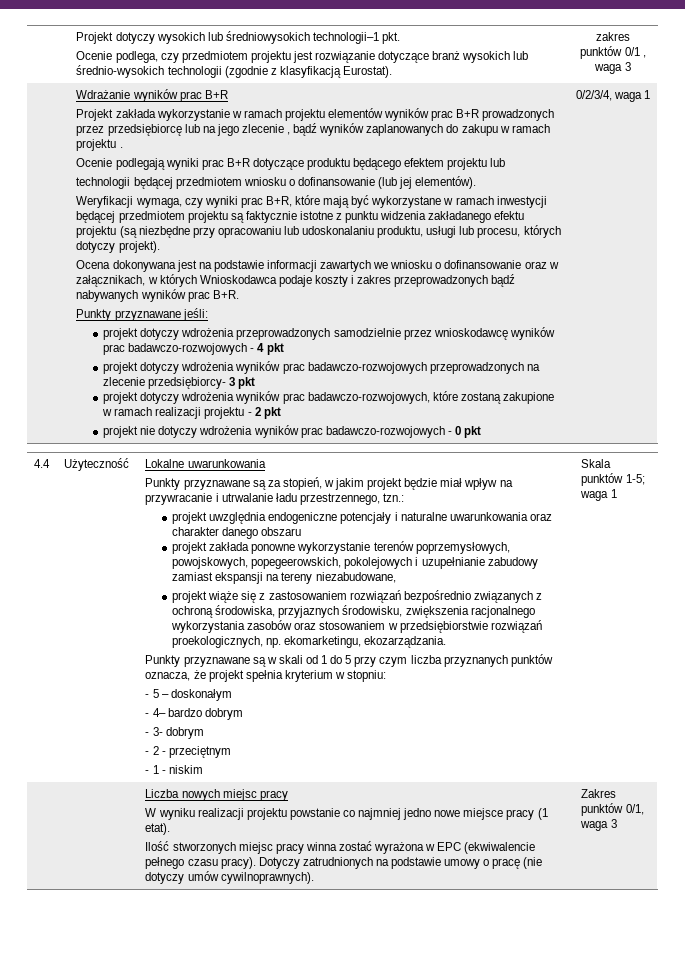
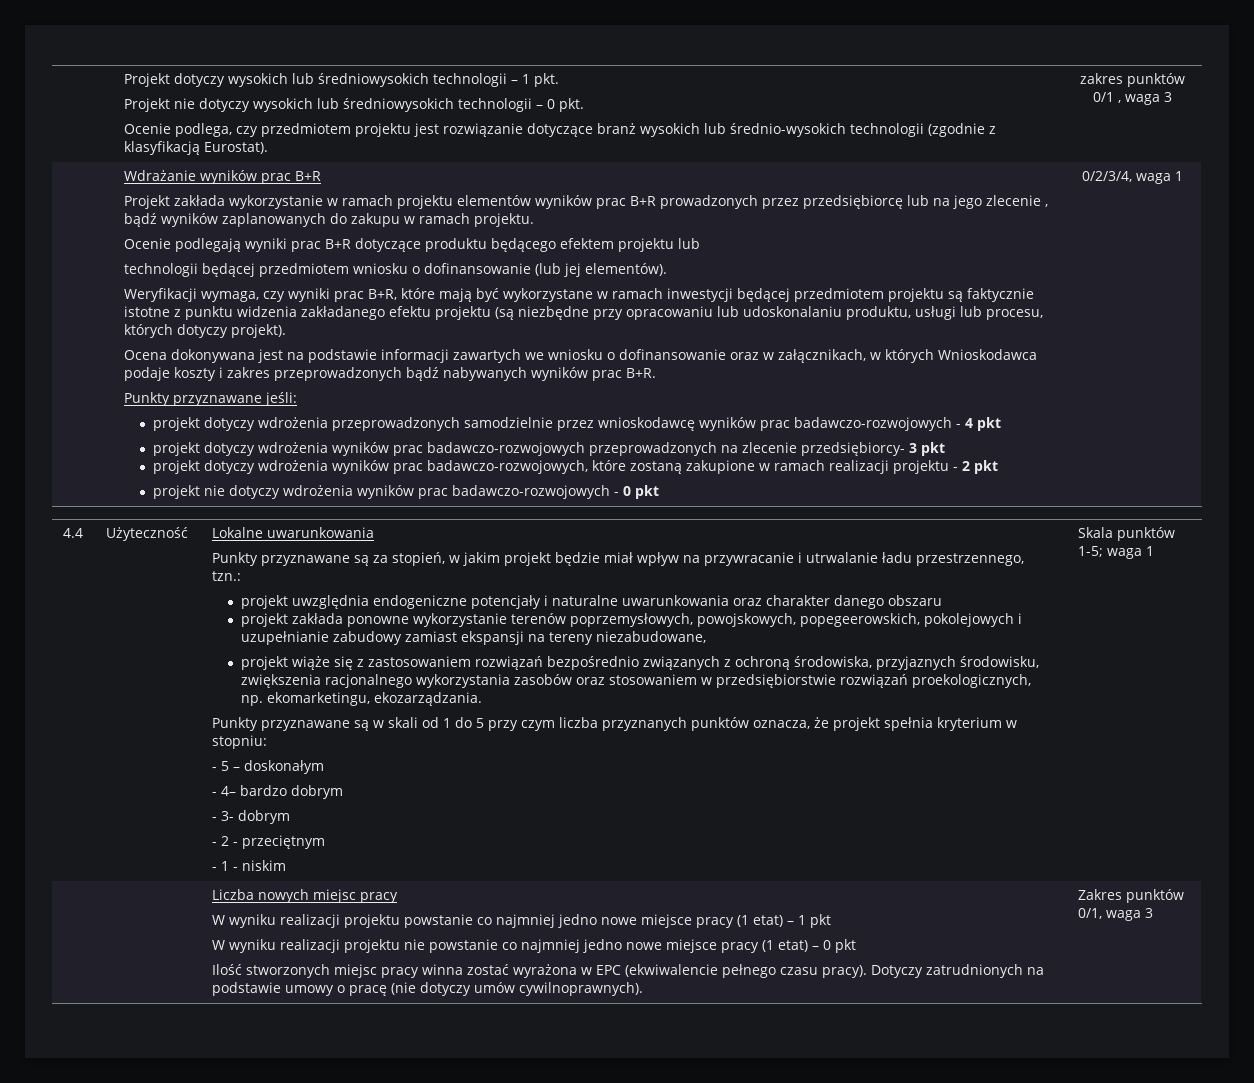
[312,32,379,44] technologii–1 -> [433,73,560,87] [124,98,556,112] technologii – 1 pkt. // Projekt nie dotyczy wysokich lub średniowysokich technologii – 0
[76,139,123,151] projektu . -> [474,213,535,227] projektu.
[145,823,171,835] etat). -> [753,914,832,928] [212,939,857,953] etat) – 1 pkt // W wyniku realizacji projektu nie powstanie co najmniej jedno nowe miejsce pracy (1 etat) – 0 pkt

